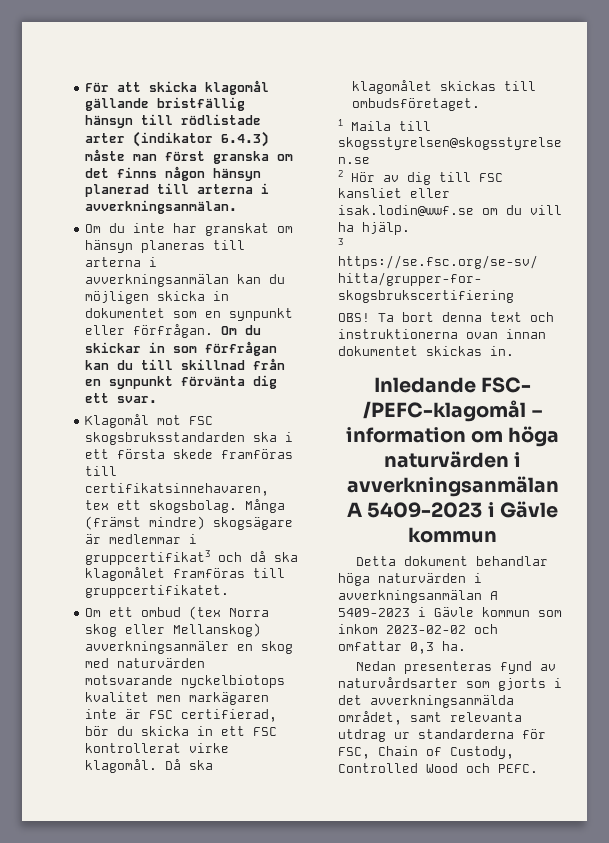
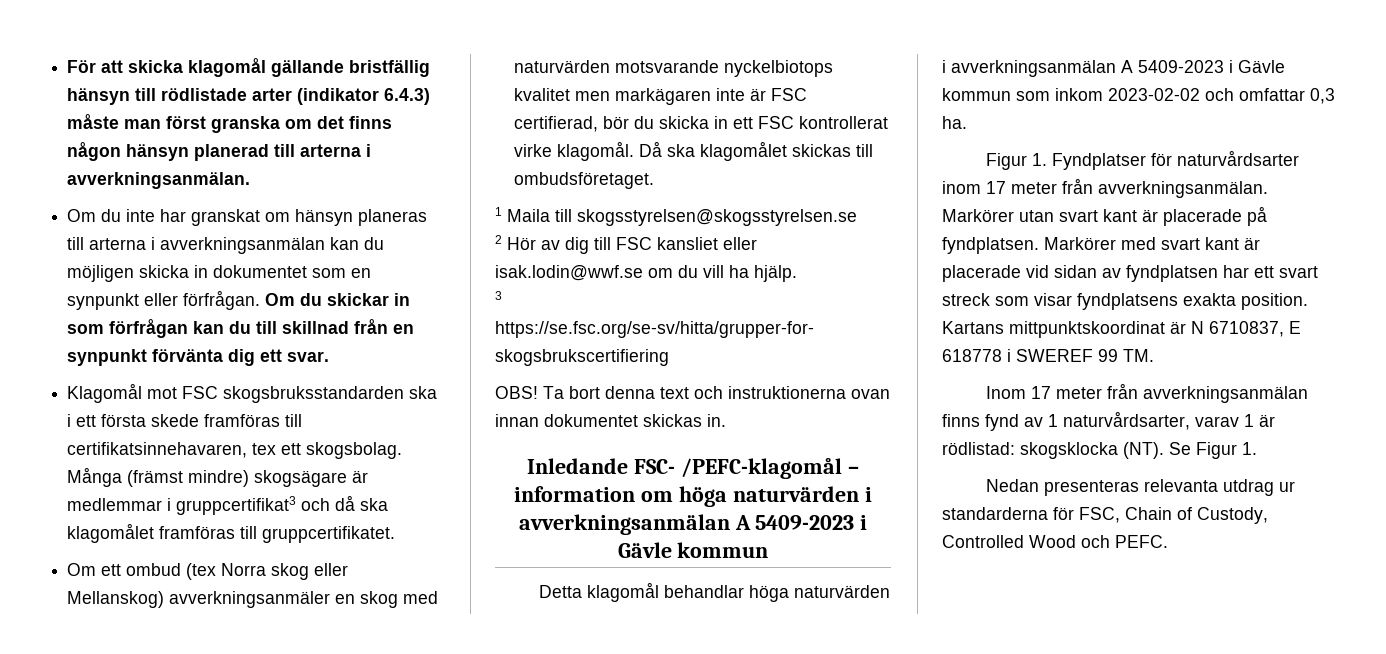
[403,556,468,566] dokument -> [586,582,659,602] klagomål
[355,661,556,674] [338,677,562,691] [338,695,514,708] [338,711,442,725] Nedan presenteras fynd av naturvårdsarter som gjorts i det avverkningsanmälda området, samt -> [985,150,1299,170] [942,178,1268,198] [942,206,1267,226] [942,237,1260,254] [942,265,1318,282] [942,293,1308,310] [942,321,1301,338] [942,349,1154,362] [985,383,1308,403] [942,411,1275,431] [942,442,1257,459] [985,479,1139,496] Figur 1. Fyndplatser för naturvårdsarter inom 17 meter från avverkningsanmälan. Markörer utan svart kant är placerade på fyndplatsen. Markörer med svart kant är placerade vid sidan av fyndplatsen har ett svart streck som visar fyndplatsens exakta position. Kartans mittpunktskoordinat är N 6710837, E 618778 i SWEREF 99 TM. // Inom 17 meter från avverkningsanmälan finns fynd av 1 naturvårdsarter, varav 1 är rödlistad: skogsklocka (NT). Se Figur 1. // Nedan presenteras

